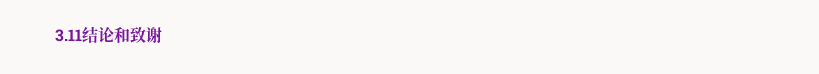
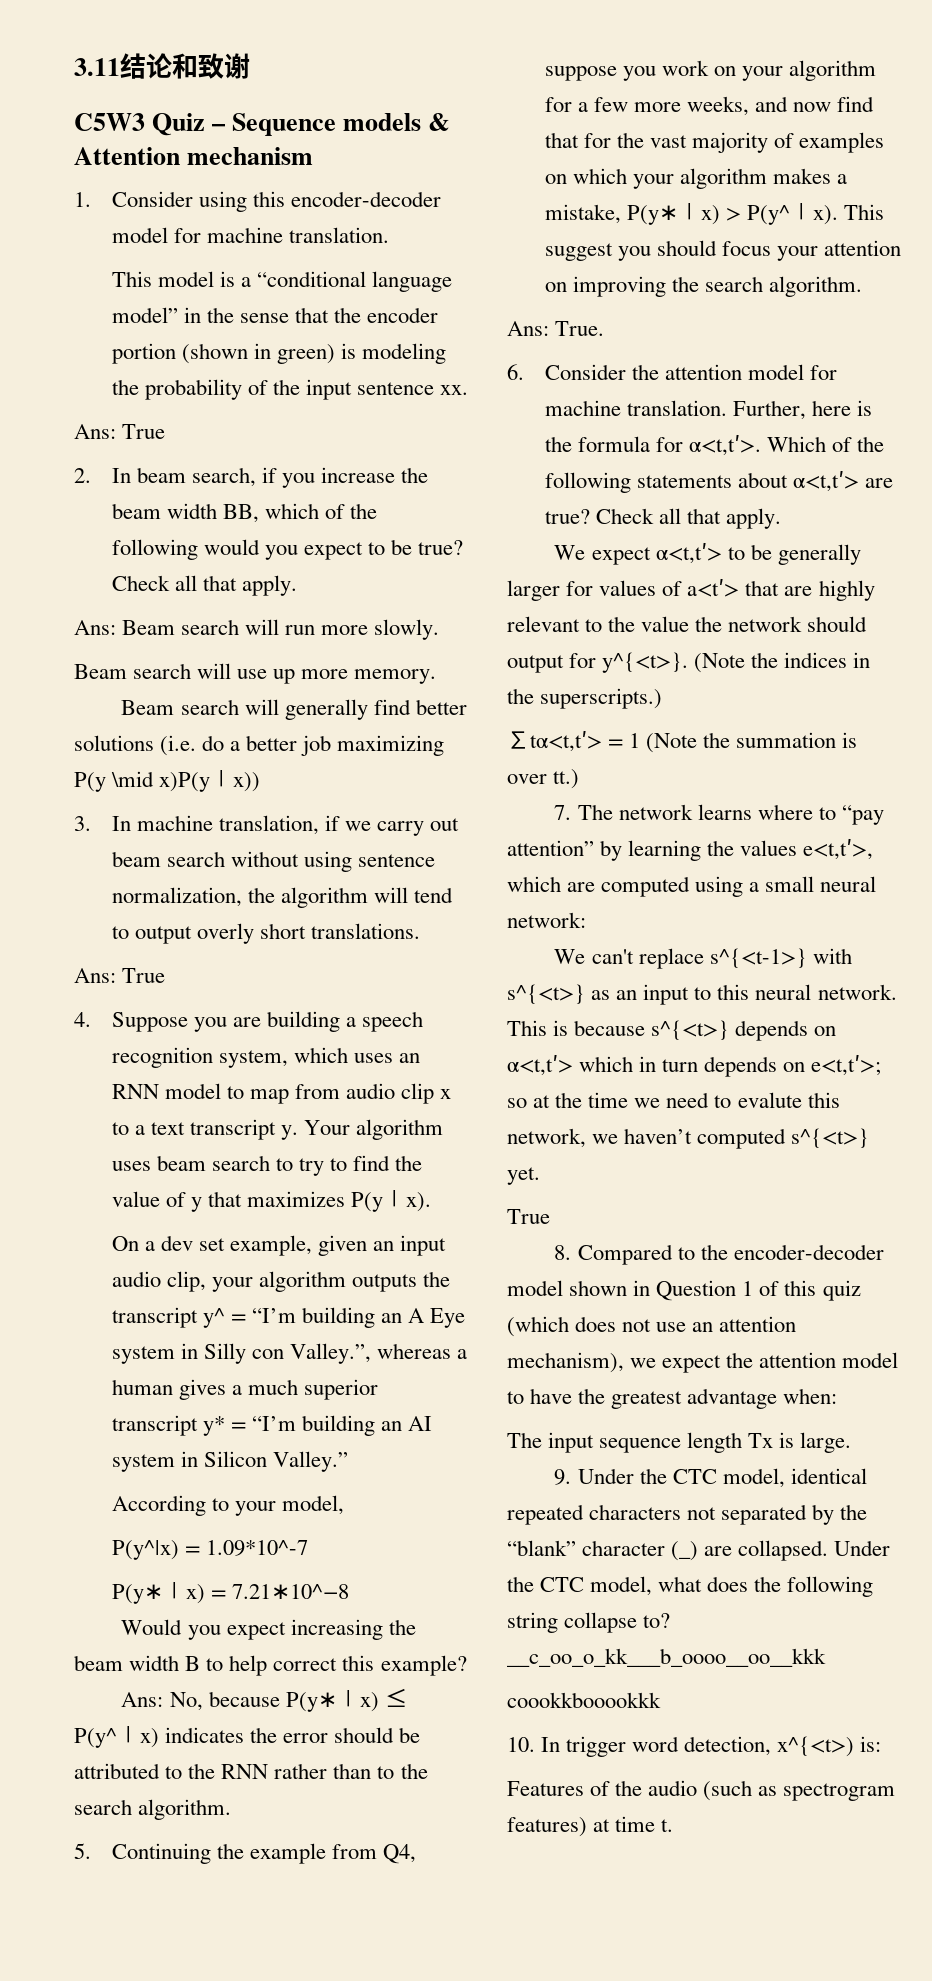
(162, 35) none -> [74,113,451,136] [74,147,314,165] [74,191,442,212] [111,227,390,243] [111,271,453,292] [111,307,439,323] [111,343,447,364] [111,379,469,400] [74,424,166,439] [74,467,429,488] [111,503,378,523] [111,539,464,560] [111,575,298,596] [74,619,440,640] [74,663,437,684] [121,699,467,720] [74,735,445,756] [74,770,261,792] [74,815,460,836] [111,851,436,872] [111,887,454,908] [111,923,421,944] [74,968,166,983] [74,1011,424,1032] [111,1047,421,1068] [111,1083,452,1104] [111,1119,444,1140] [111,1155,423,1176] [111,1190,432,1212] [111,1235,447,1256] [111,1271,451,1292] [111,1307,466,1328] [111,1343,468,1364] [111,1379,379,1400] [111,1415,433,1436] [111,1451,349,1472] [111,1495,345,1516] [111,1540,309,1560] [111,1582,350,1604] [121,1619,416,1640] [74,1655,467,1676] [121,1688,408,1712] [74,1726,421,1748] [74,1763,428,1779] [74,1799,232,1820] [74,1843,417,1864] [544,60,877,81] [544,96,875,116] [544,132,885,153] [544,168,848,189] [544,203,885,225] [544,240,902,261] [544,276,863,297] [507,321,605,336] [507,364,838,380] [544,400,873,420] [544,434,885,456] [544,470,894,493] [544,508,782,529] [554,542,861,565] [507,578,875,601] [507,616,868,632] [507,652,871,673] [507,688,663,709] [507,730,858,753] [507,769,580,789] [554,804,884,825] [507,838,874,861] [507,876,877,897] [507,912,586,928] [554,948,852,969] [507,984,897,1005] [507,1020,837,1041] [507,1054,882,1077] [507,1092,840,1108] [507,1128,870,1149] [507,1167,540,1185] [507,1209,550,1224] [554,1244,884,1265] [507,1280,861,1301] [507,1316,797,1337] [507,1352,899,1373] [507,1388,838,1409] [507,1432,852,1453] [554,1468,867,1488] [507,1504,868,1525] [507,1540,891,1561] [507,1576,874,1597] [507,1612,671,1633] [507,1648,826,1667] [507,1692,661,1708] [507,1736,882,1757] [507,1780,896,1801] [507,1816,674,1837] // C5W3 Quiz – Sequence models & Attention mechanism // 1. Consider using this encoder-decoder model for machine translation. // This model is a “conditional language model” in the sense that the encoder portion (shown in green) is modeling the probability of the input sentence xx. // Ans: True // 2. In beam search, if you increase the beam width BB, which of the following would you expect to be true? Check all that apply. // Ans: Beam search will run more slowly. // Beam search will use up more memory. // Beam search will generally find better solutions (i.e. do a better job maximizing P(y \mid x)P(y∣x)) // 3. In machine translation, if we carry out beam search without using sentence normalization, the algorithm will tend to output overly short translations. // Ans: True // 4. Suppose you are building a speech recognition system, which uses an RNN model to map from audio clip x to a text transcript y. Your algorithm uses beam search to try to find the value of y that maximizes P(y∣x). // On a dev set example, given an input audio clip, your algorithm outputs the transcript y^ = “I’m building an A Eye system in Silly con Valley.”, whereas a human gives a much superior transcript y* = “I’m building an AI system in Silicon Valley.” // According to your model, // P(y^|x) = 1.09*10^-7 // P(y∗∣x) = 7.21∗10^−8 // Would you expect increasing the beam width B to help correct this example? // Ans: No, because P(y∗∣x) ≤ P(y^∣x) indicates the error should be attributed to the RNN rather than to the search algorithm. // 5. Continuing the example from Q4, suppose you work on your algorithm for a few more weeks, and now find that for the vast majority of examples on which your algorithm makes a mistake, P(y∗∣x) > P(y^∣x). This suggest you should focus your attention on improving the search algorithm. // Ans: True. // 6. Consider the attention model for machine translation. Further, here is the formula for α<t,t′>. Which of the following statements about α<t,t′> are true? Check all that apply. // We expect α<t,t′> to be generally larger for values of a<t′> that are highly relevant to the value the network should output for y^{<t>}. (Note the indices in the superscripts.) // ∑tα<t,t′> = 1 (Note the summation is over tt.) // 7. The network learns where to “pay attention” by learning the values e<t,t′>, which are computed using a small neural network: // We can't replace s^{<t-1>} with s^{<t>} as an input to this neural network. This is because s^{<t>} depends on α<t,t′> which in turn depends on e<t,t′>; so at the time we need to evalute this network, we haven’t computed s^{<t>} yet. // True // 8. Compared to the encoder-decoder model shown in Question 1 of this quiz (which does not use an attention mechanism), we expect the attention model to have the greatest advantage when: // The input sequence length Tx is large. // 9. Under the CTC model, identical repeated characters not separated by the “blank” character (_) are collapsed. Under the CTC model, what does the following string collapse to? __c_oo_o_kk___b_oooo__oo__kkk // coookkbooookkk // 10. In trigger word detection, x^{<t>) is: // Features of the audio (such as spectrogram features) at time t.

